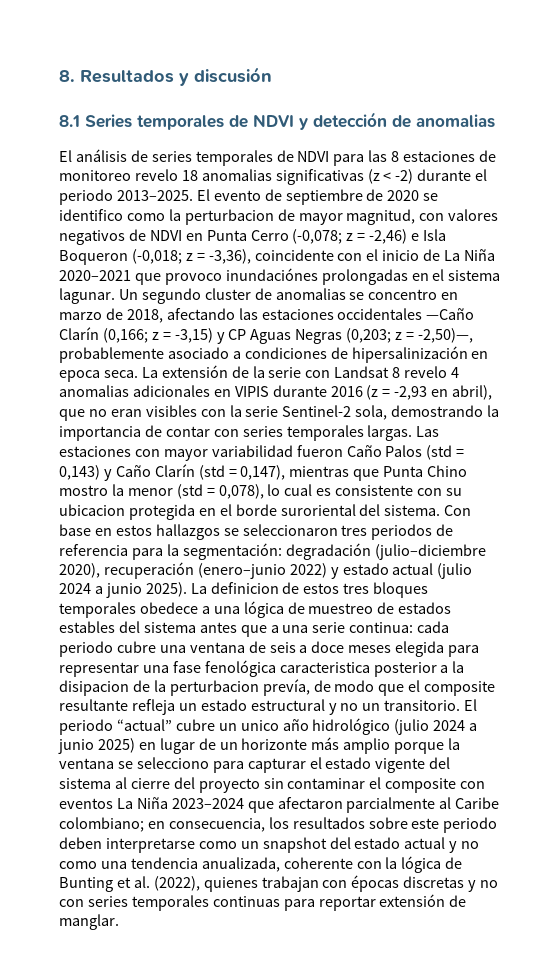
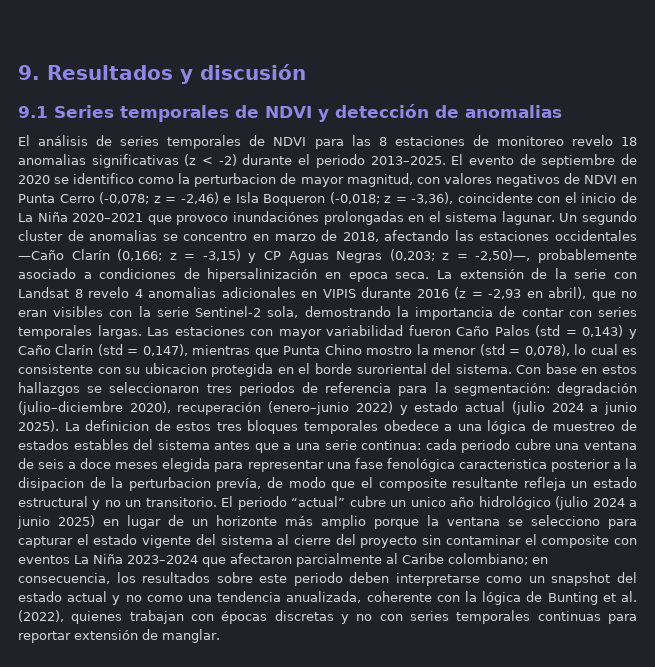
[59,70,75,82] 8. -> [18,65,40,80] 9.
[59,115,80,127] 8.1 -> [18,106,48,118] 9.1

